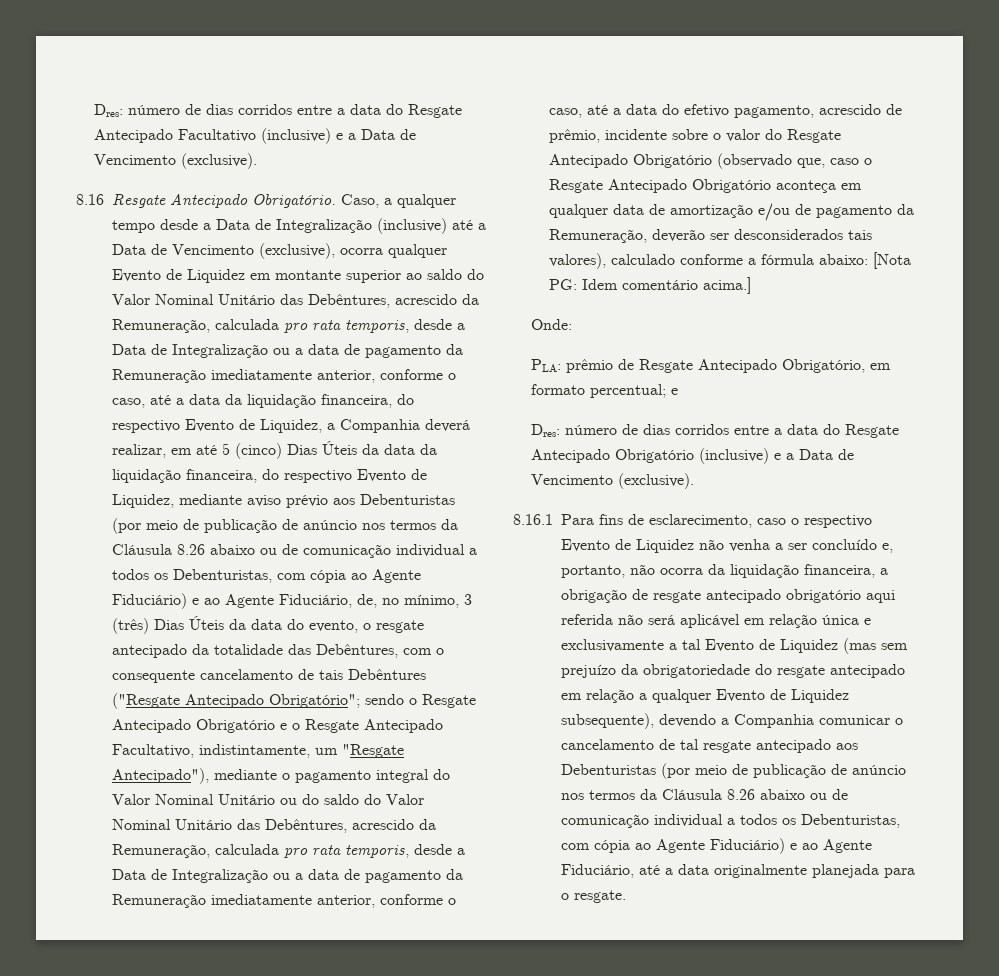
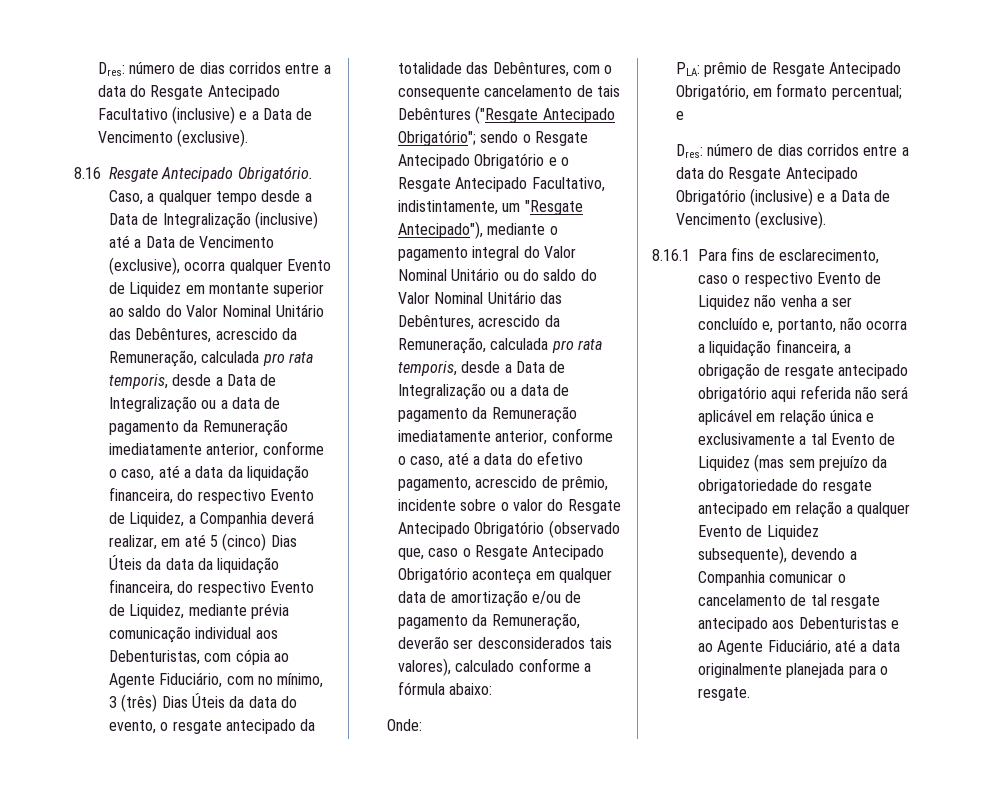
[247,494,455,508] [112,518,458,534] [112,544,477,558] [112,569,421,583] [112,593,377,609] aviso prévio aos Debenturistas (por meio de publicação de anúncio nos termos da Cláusula 8.26 abaixo ou de comunicação individual a todos os Debenturistas, com cópia ao Agente Fiduciário) e ao Agente Fiduciário, de, -> [250,603,289,619] [109,626,278,643] [109,649,289,665] [109,672,254,688] prévia comunicação individual aos Debenturistas, com cópia ao Agente Fiduciário, com
[873,252,911,269] [549,277,751,294] [Nota PG: Idem comentário acima.] -> (493, 689) none
[708,564,725,575] da -> [698,344,705,353] a
[661,763,906,779] [561,789,848,800] [561,814,900,828] [561,838,785,854] (por meio de publicação de anúncio nos termos da Cláusula 8.26 abaixo ou de comunicação individual a todos os Debenturistas, com cópia ao Agente Fiduciário) -> (887, 623) none

